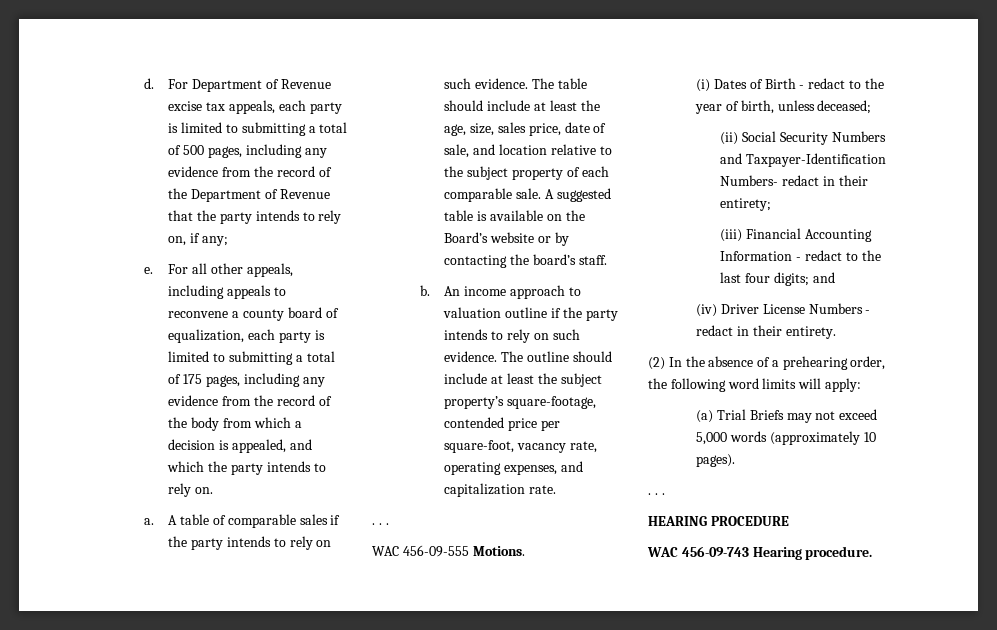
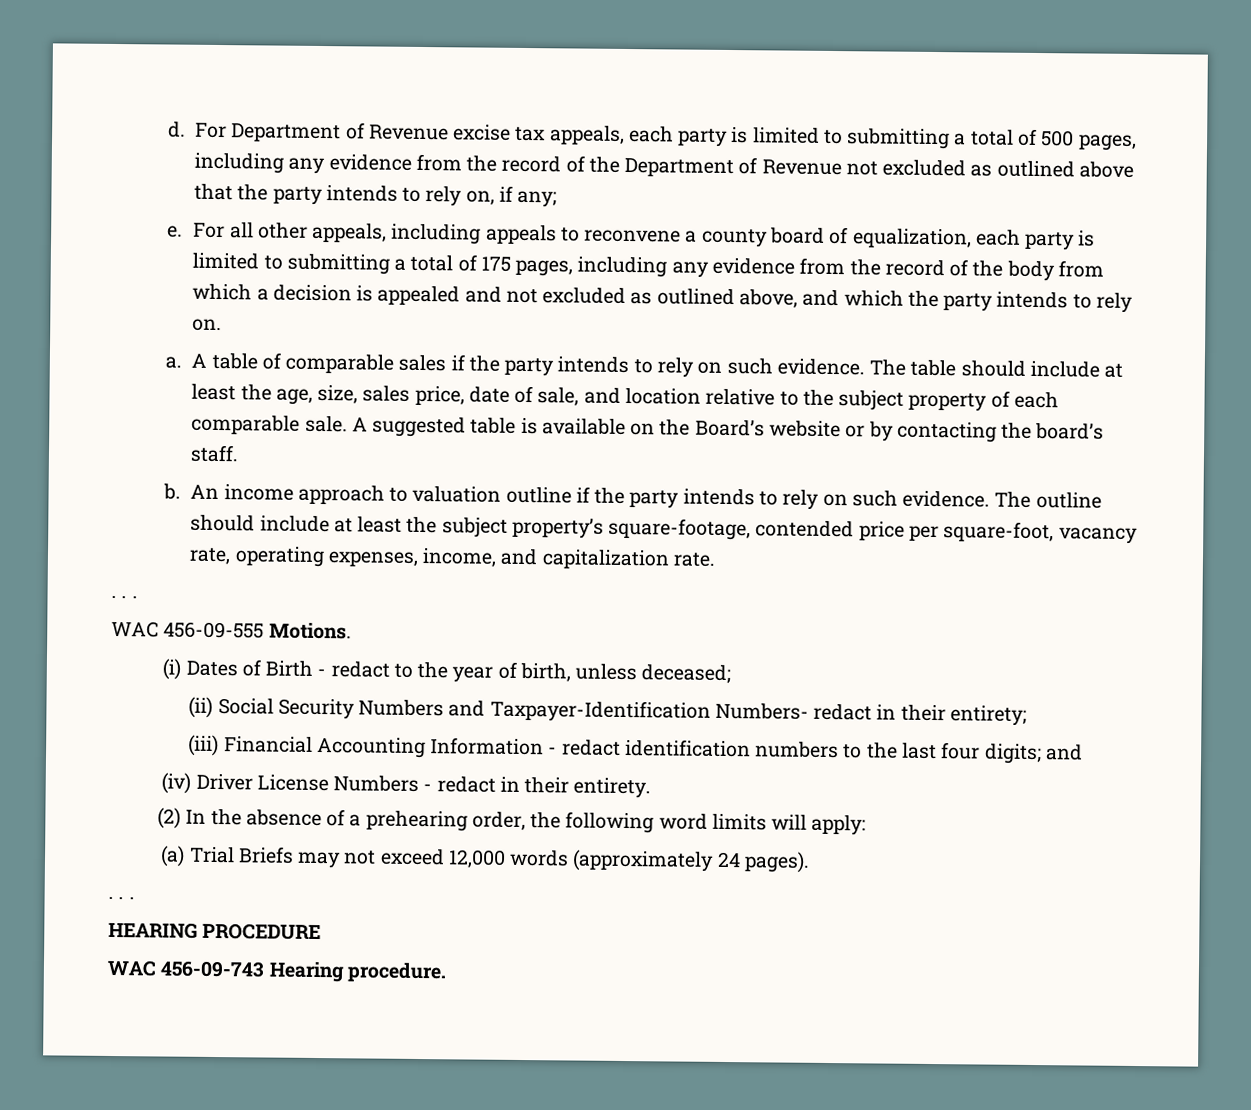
(330, 194) none -> [845,159,1134,178] not excluded as outlined above
[232,439,287,453] appealed, -> [377,285,799,308] appealed and not excluded as outlined above,
(558, 469) none -> [422,548,498,567] income,
(843, 255) none -> [624,738,840,759] identification numbers
[696,432,728,445] 5,000 -> [447,849,506,868] 12,000
[863,432,876,442] 10 -> [716,851,741,868] 24

